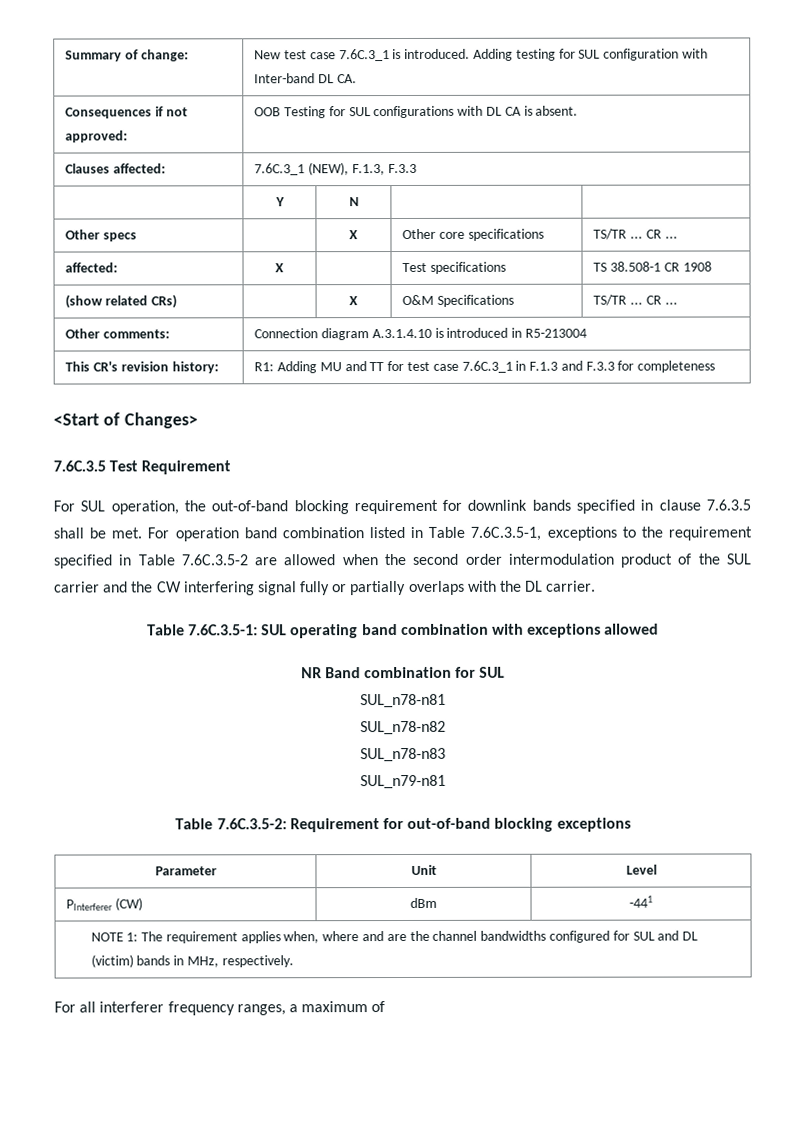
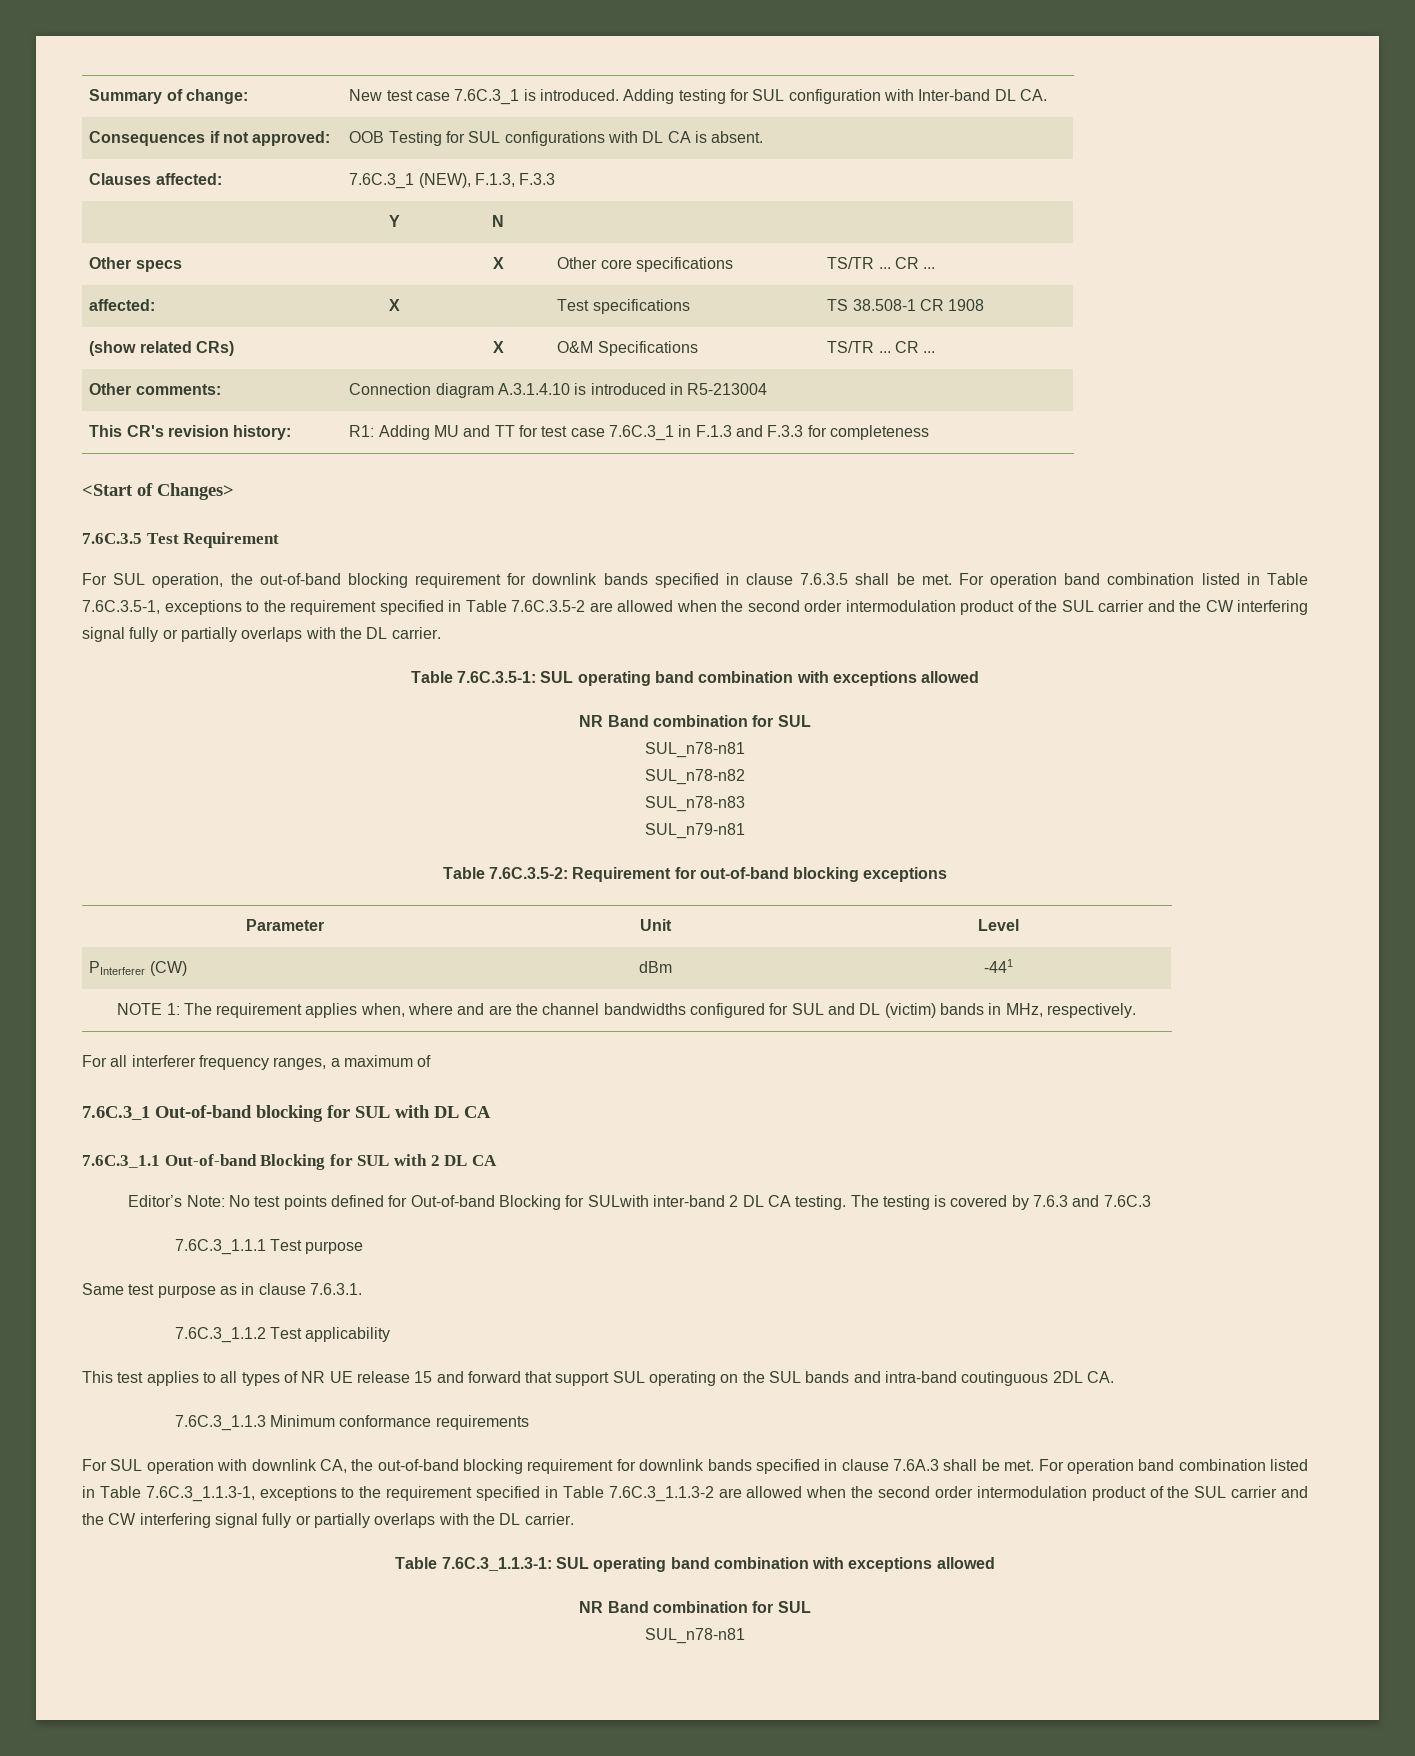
(386, 1007) none -> [82,1105,491,1122] [82,1154,497,1170] [128,1195,1151,1210] [174,1239,364,1255] [82,1283,362,1298] [174,1327,391,1343] [82,1371,1115,1386] [174,1415,529,1431] [82,1459,1308,1474] [82,1486,1308,1502] [82,1513,574,1528] [395,1557,995,1572] [579,1601,811,1613] [645,1628,745,1644] // 7.6C.3_1 Out-of-band blocking for SUL with DL CA // 7.6C.3_1.1 Out-of-band Blocking for SUL with 2 DL CA // Editor’s Note: No test points defined for Out-of-band Blocking for SULwith inter-band 2 DL CA testing. The testing is covered by 7.6.3 and 7.6C.3 // 7.6C.3_1.1.1 Test purpose // Same test purpose as in clause 7.6.3.1. // 7.6C.3_1.1.2 Test applicability // This test applies to all types of NR UE release 15 and forward that support SUL operating on the SUL bands and intra-band coutinguous 2DL CA. // 7.6C.3_1.1.3 Minimum conformance requirements // For SUL operation with downlink CA, the out-of-band blocking requirement for downlink bands specified in clause 7.6A.3 shall be met. For operation band combination listed in Table 7.6C.3_1.1.3-1, exceptions to the requirement specified in Table 7.6C.3_1.1.3-2 are allowed when the second order intermodulation product of the SUL carrier and the CW interfering signal fully or partially overlaps with the DL carrier. // Table 7.6C.3_1.1.3-1: SUL operating band combination with exceptions allowed // NR Band combination for SUL // SUL_n78-n81

